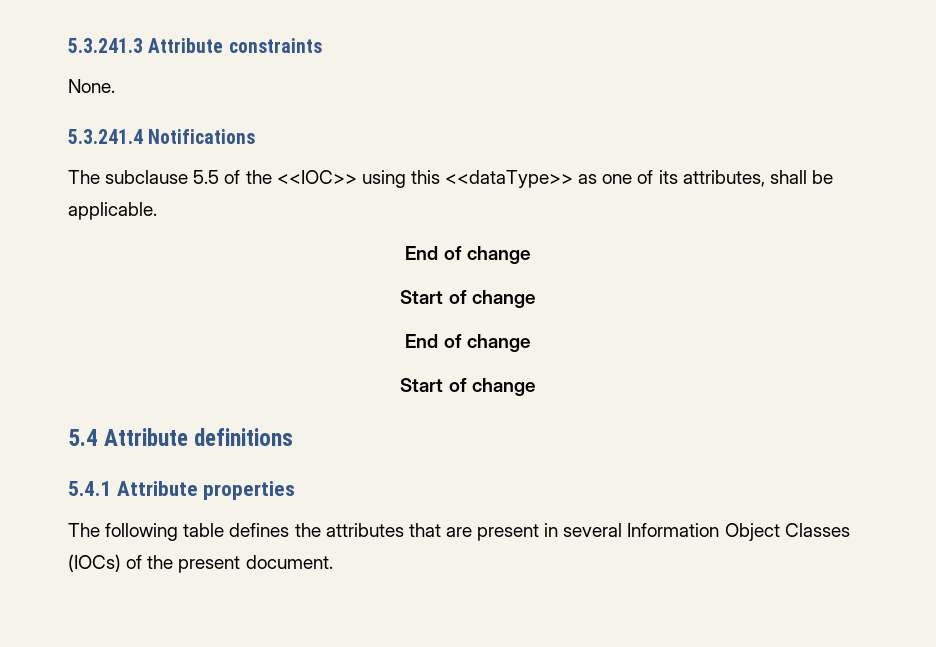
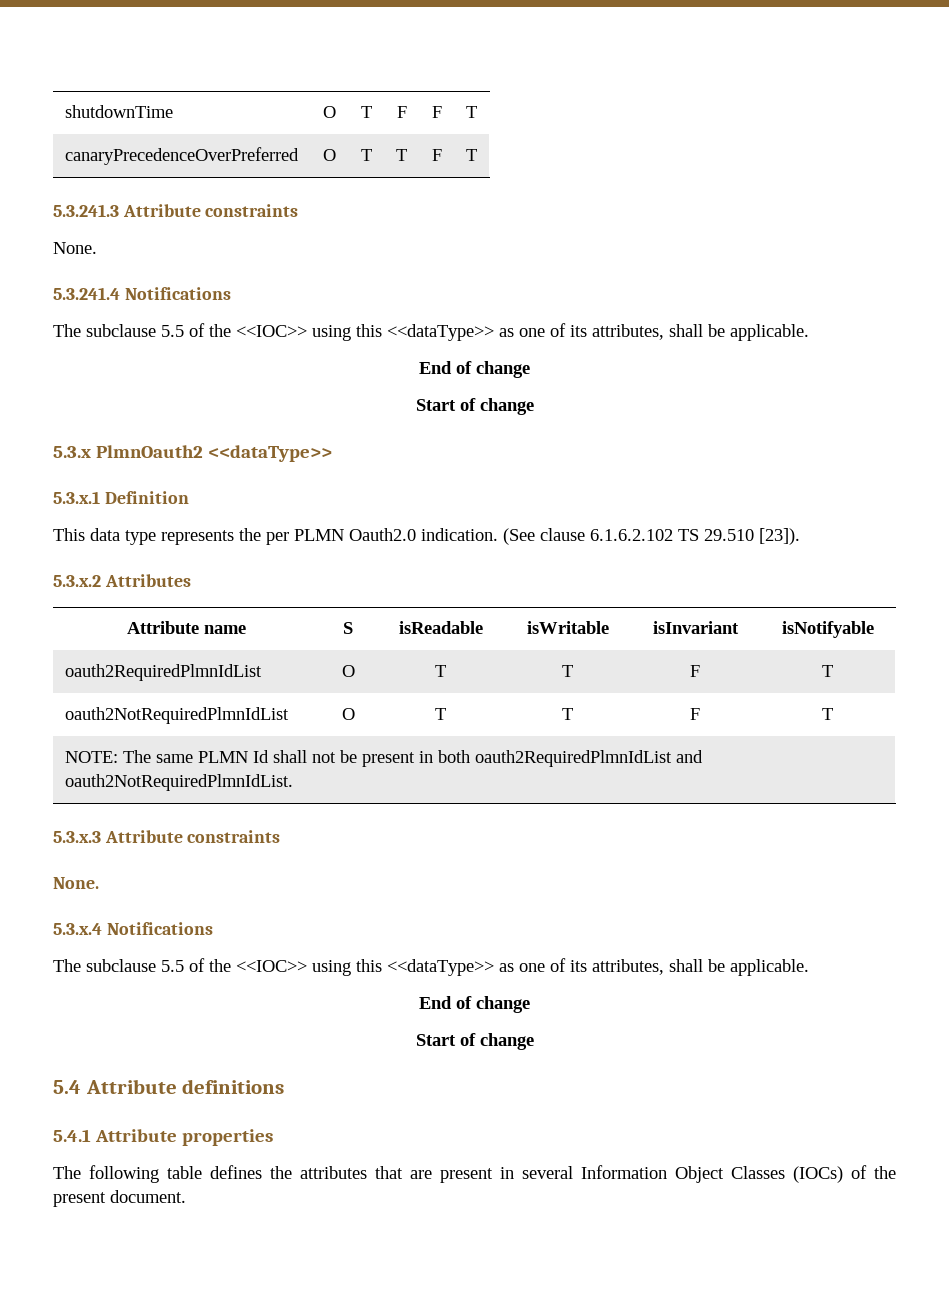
(68, 45) none -> [64,105,173,118] [323,106,336,118] [360,106,372,118] [396,106,407,118] [431,106,442,118] [466,106,477,118] [64,147,299,165] [323,149,336,161] [360,149,372,161] [396,149,407,161] [431,149,442,161] [466,149,477,161] shutdownTime | O | T | F | F | T // canaryPrecedenceOverPreferred | O | T | T | F | T //
(536, 299) none -> [53,445,333,462] [53,491,189,504] [53,528,800,545] [53,574,191,587] [127,621,246,634] [343,622,353,634] [398,621,483,634] [526,621,609,634] [652,621,739,634] [781,621,874,638] [64,664,262,681] [341,665,355,677] [435,665,446,677] [562,665,573,677] [690,665,700,677] [822,665,833,677] [64,707,289,724] [341,708,355,720] [435,708,446,720] [562,708,573,720] [690,708,700,720] [822,708,833,720] [64,750,703,767] [64,774,293,791] [53,830,281,843] [53,877,99,889] [53,922,213,935] [53,958,809,976] // 5.3.x PlmnOauth2 <<dataType>> // 5.3.x.1 Definition // This data type represents the per PLMN Oauth2.0 indication. (See clause 6.1.6.2.102 TS 29.510 [23]). // 5.3.x.2 Attributes // Attribute name | S | isReadable | isWritable | isInvariant | isNotifyable // oauth2RequiredPlmnIdList | O | T | T | F | T // oauth2NotRequiredPlmnIdList | O | T | T | F | T // NOTE: The same PLMN Id shall not be present in both oauth2RequiredPlmnIdList and oauth2NotRequiredPlmnIdList. // 5.3.x.3 Attribute constraints // None. // 5.3.x.4 Notifications // The subclause 5.5 of the <<IOC>> using this <<dataType>> as one of its attributes, shall be applicable.

